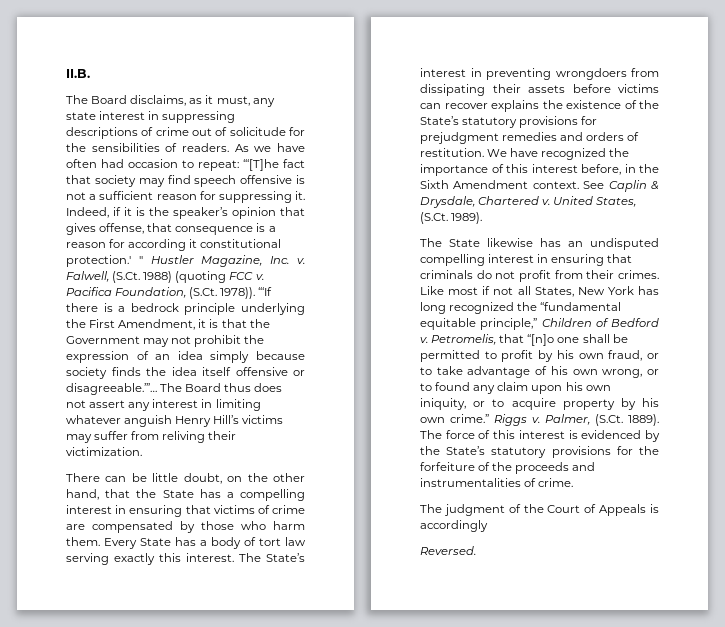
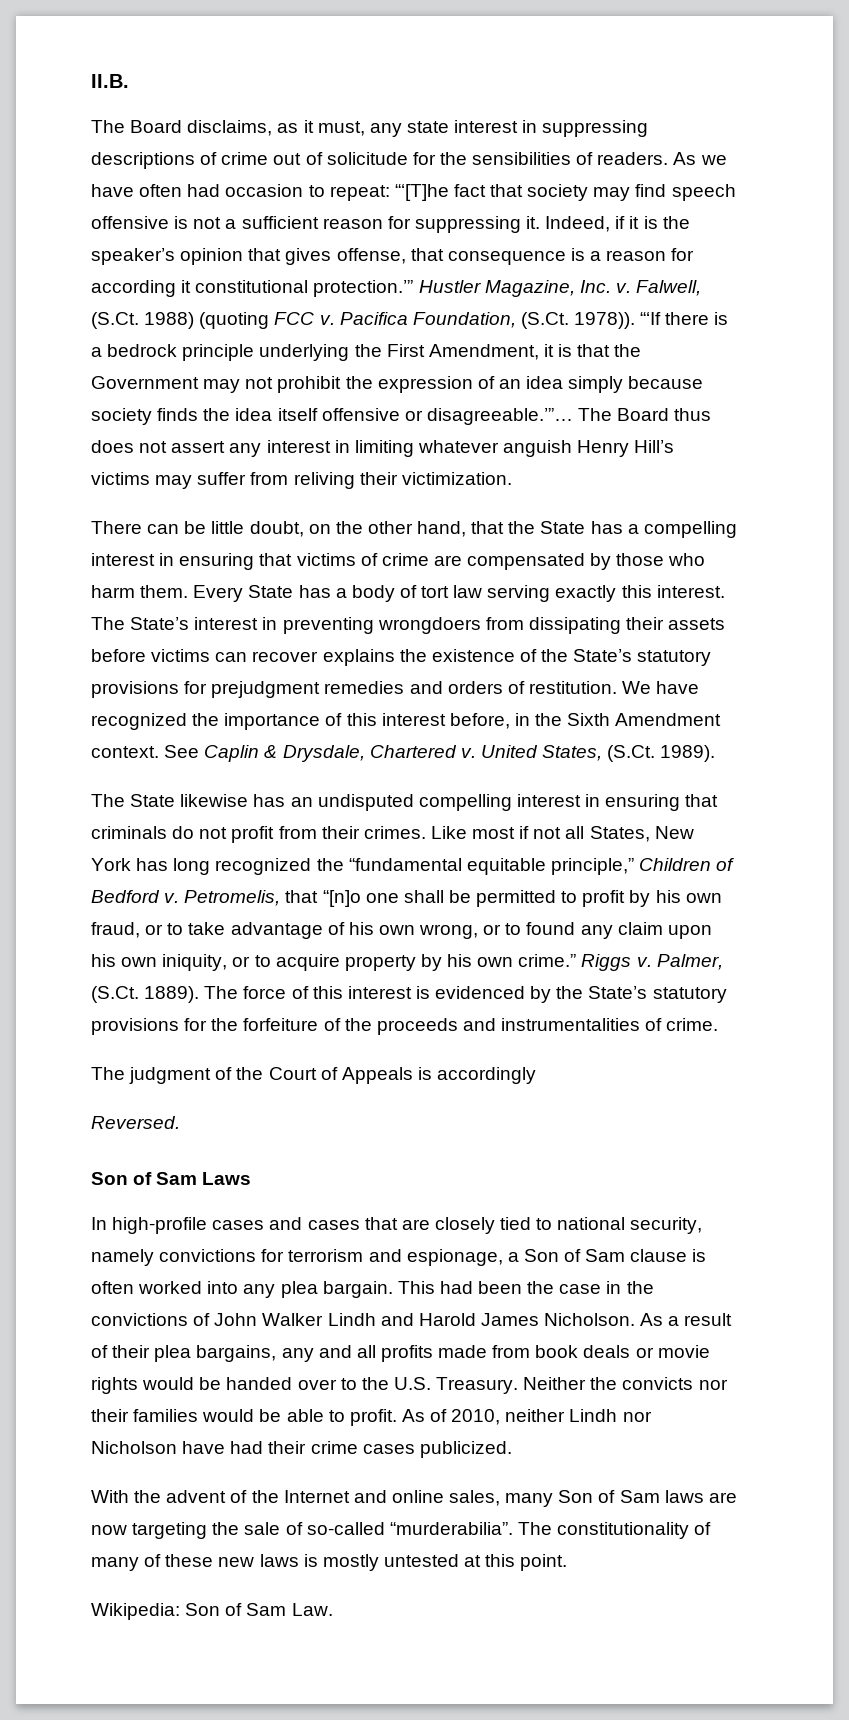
[66,255,143,267] protection.' " -> [313,280,414,297] protection.’”
(476, 550) none -> [91,1172,252,1185] [91,1217,703,1234] [91,1249,707,1266] [91,1281,654,1298] [91,1313,733,1326] [91,1345,710,1362] [91,1377,728,1394] [91,1409,652,1426] [91,1441,512,1458] [91,1490,737,1507] [91,1522,712,1539] [91,1554,568,1571] [91,1603,333,1620] // Son of Sam Laws // In high-profile cases and cases that are closely tied to national security, namely convictions for terrorism and espionage, a Son of Sam clause is often worked into any plea bargain. This had been the case in the convictions of John Walker Lindh and Harold James Nicholson. As a result of their plea bargains, any and all profits made from book deals or movie rights would be handed over to the U.S. Treasury. Neither the convicts nor their families would be able to profit. As of 2010, neither Lindh nor Nicholson have had their crime cases publicized. // With the advent of the Internet and online sales, many Son of Sam laws are now targeting the sale of so-called “murderabilia”. The constitutionality of many of these new laws is mostly untested at this point. // Wikipedia: Son of Sam Law.

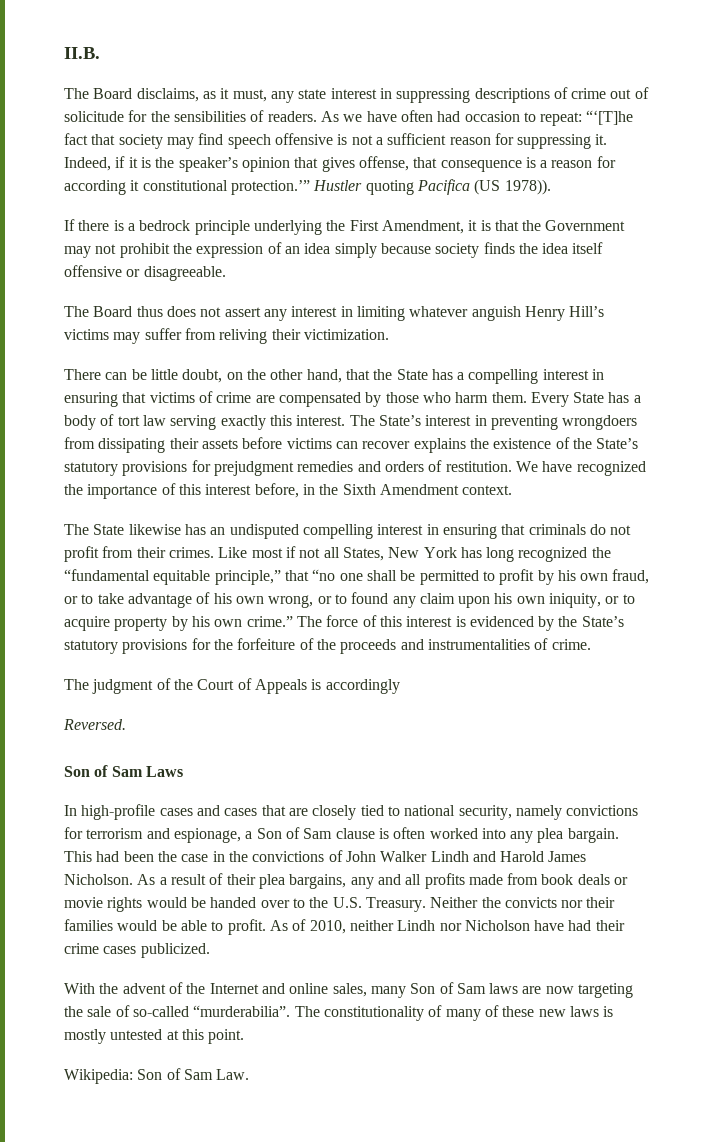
[484,280,702,297] [91,312,569,329] Magazine, Inc. v. Falwell, (S.Ct. 1988) (quoting FCC v. Pacifica Foundation, (S.Ct. -> [365,179,501,195] quoting Pacifica (US
[640,312,662,325] “‘If -> [64,219,75,231] // If
[426,408,573,425] disagreeable.’”… -> [143,266,226,281] disagreeable. //
[164,745,716,762] See Caplin & Drysdale, Chartered v. United States, (S.Ct. 1989). -> (513, 490) none
[639,858,735,871] [91,890,361,907] Children of Bedford v. Petromelis, that “[n]o -> [284,569,336,581] that “no
[581,954,723,971] [91,986,200,1003] Riggs v. Palmer, (S.Ct. 1889). -> (293, 621) none

